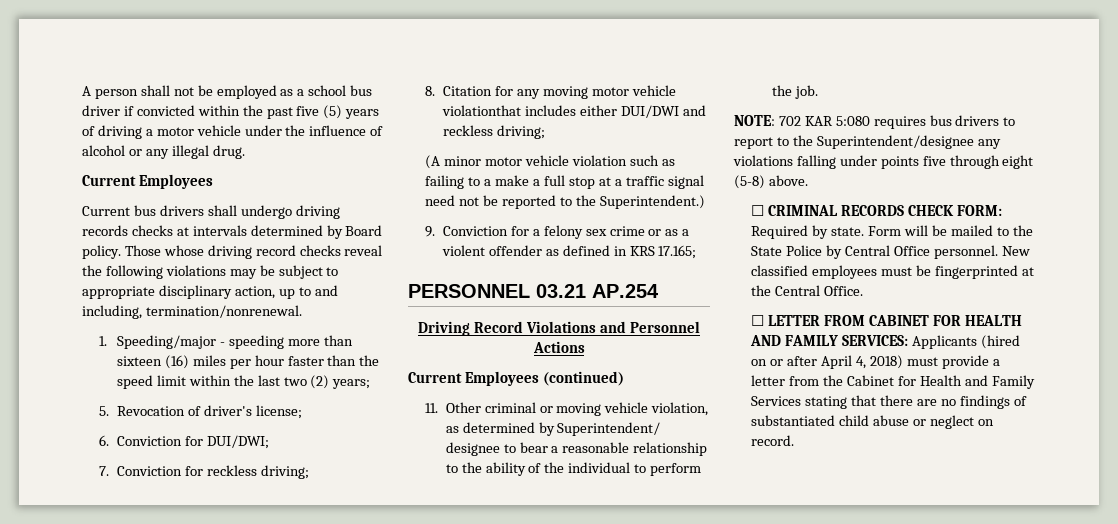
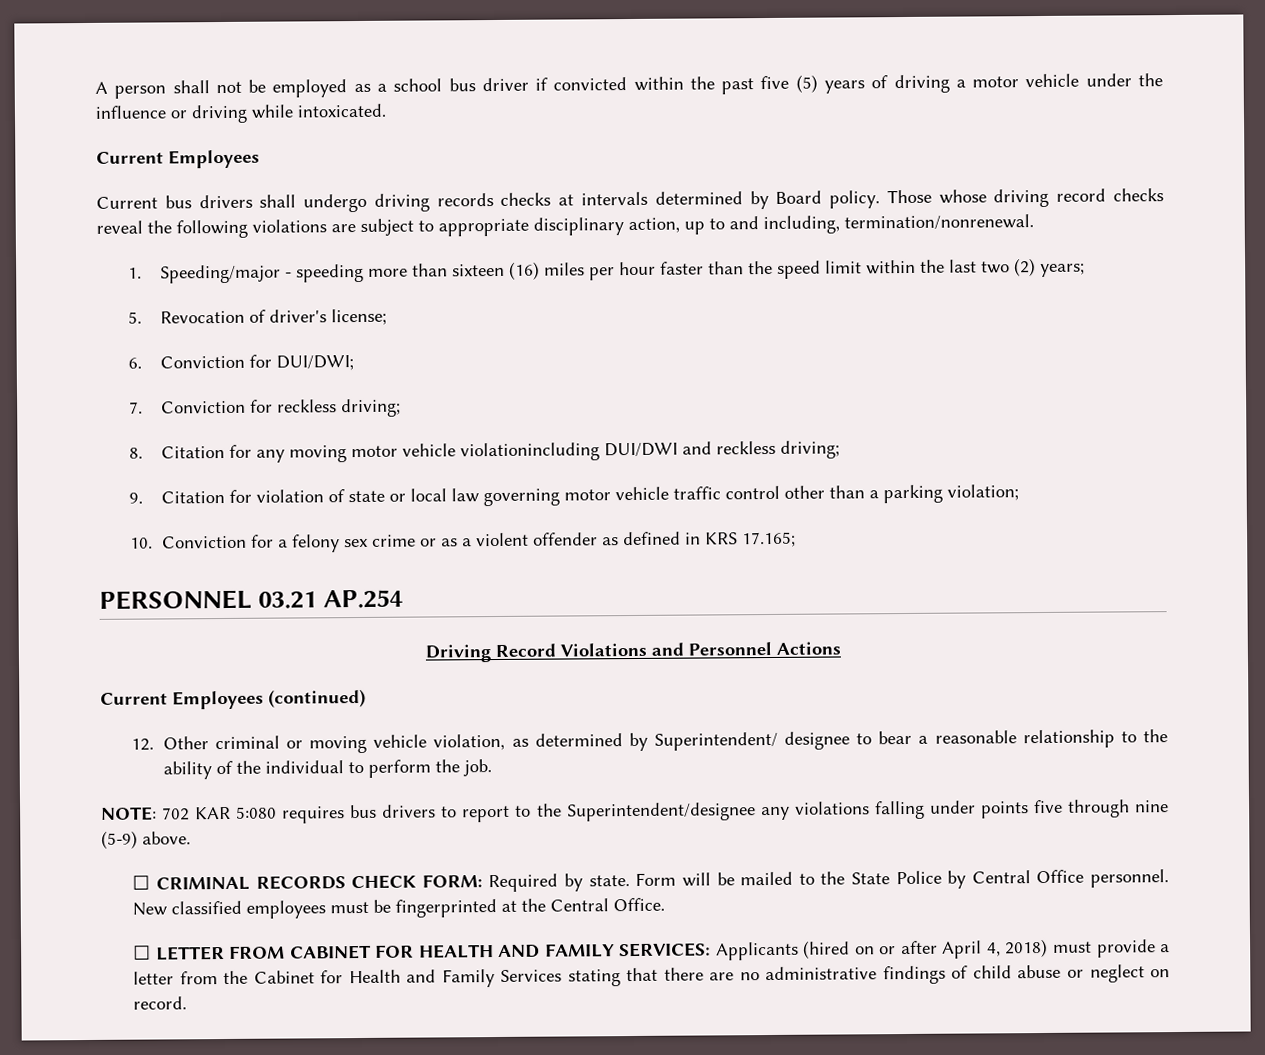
[370,126,384,136] [82,145,245,159] of alcohol or any illegal drug. -> [170,103,386,124] or driving while intoxicated.
[229,265,275,279] may be -> [331,224,356,233] are
[441,105,617,116] violationthat includes either -> [459,442,600,462] violationincluding
[425,155,675,169] [425,175,704,189] [425,195,705,209] [425,226,436,237] (A minor motor vehicle violation such as failing to a make a full stop at a traffic signal need not be reported to the Superintendent.) // 9. -> [129,484,1019,507] [130,537,154,549] 9. Citation for violation of state or local law governing motor vehicle traffic control other than a parking violation; // 10.
[425,403,439,413] 11. -> [131,738,155,751] 12.
[1002,155,1034,169] [734,175,765,189] eight (5-8) -> [1135,800,1169,813] [101,830,138,849] nine (5-9)
(957, 402) none -> [765,966,878,981] administrative
[751,415,836,426] substantiated -> (969, 972) none

